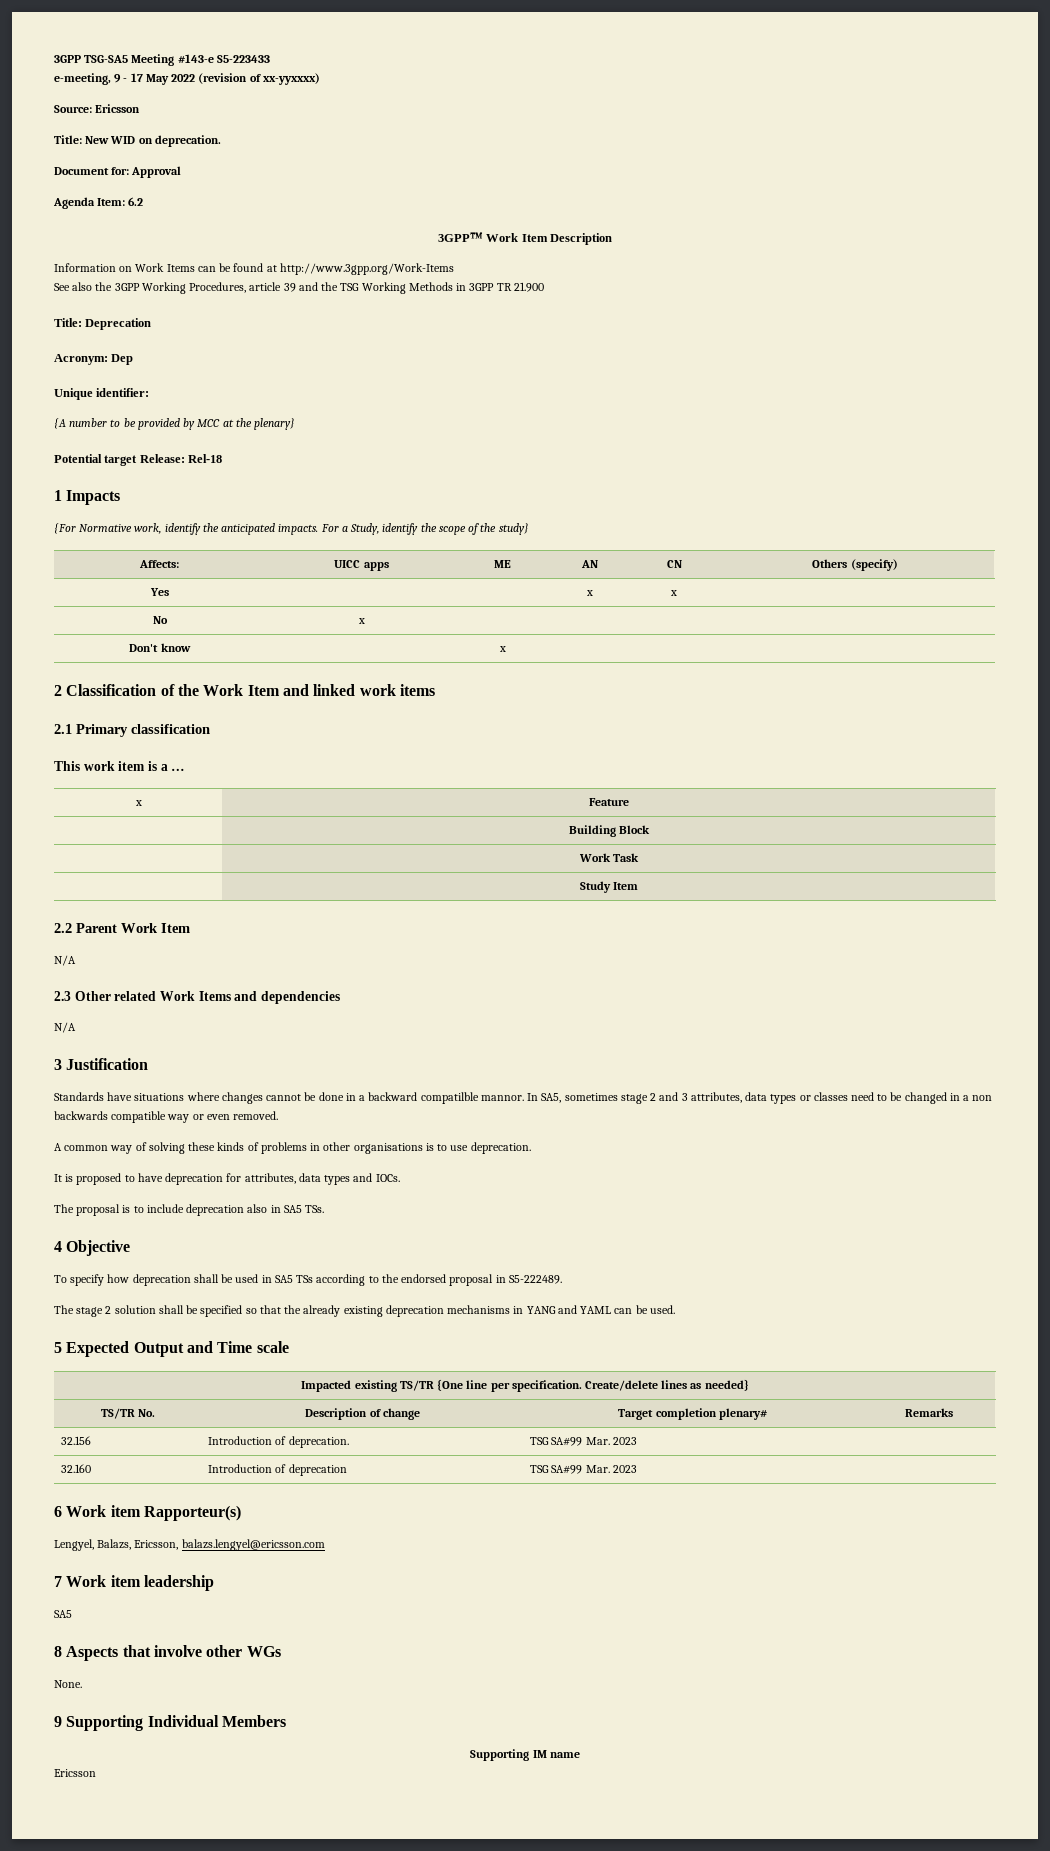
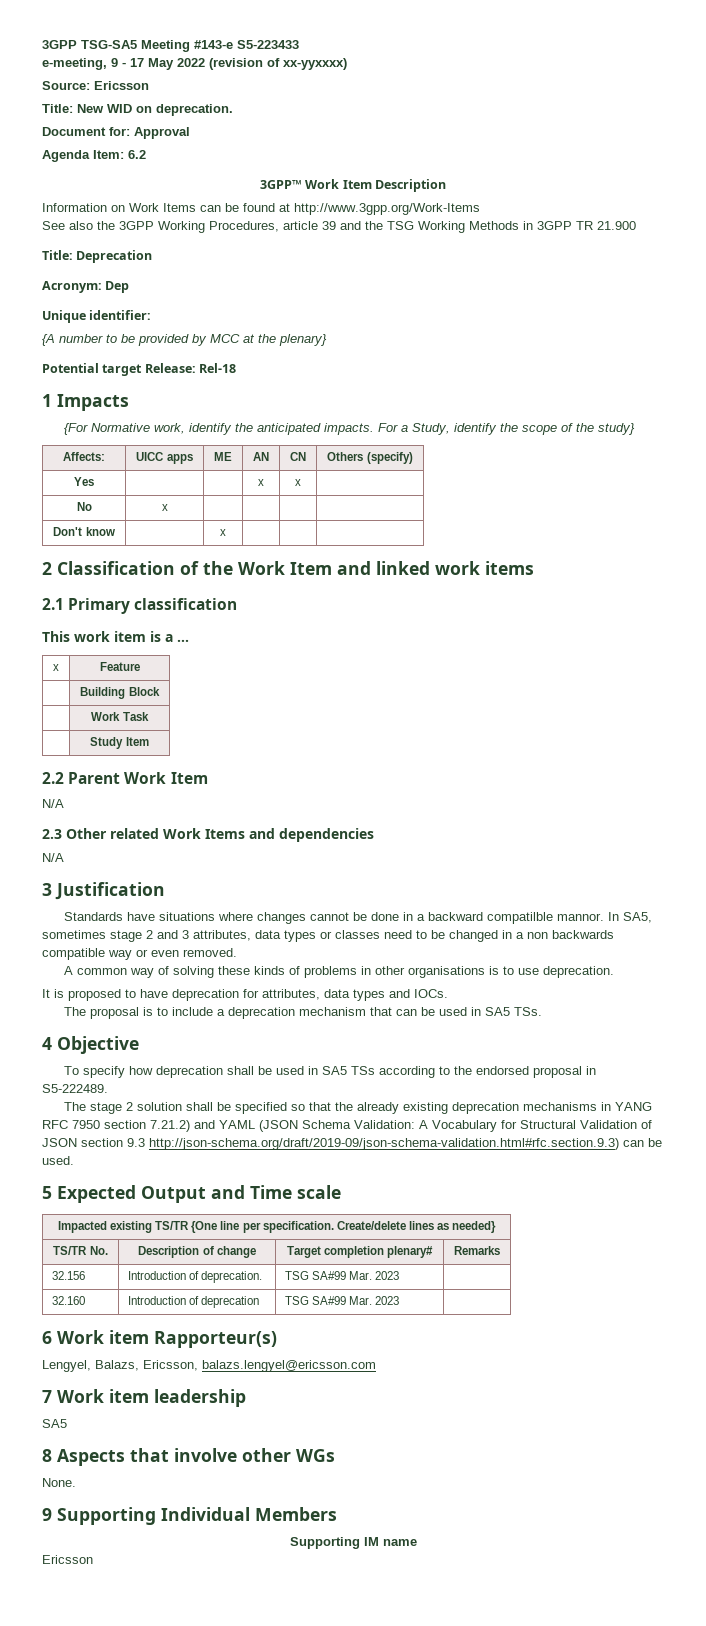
[186,1204,268,1216] deprecation also -> [216,1007,467,1019] a deprecation mechanism that can be used
[557,1305,612,1314] and YAML -> [42,1120,652,1132] [42,1138,619,1150] RFC 7950 section 7.21.2) and YAML (JSON Schema Validation: A Vocabulary for Structural Validation of JSON section 9.3 http://json-schema.org/draft/2019-09/json-schema-validation.html#rfc.section.9.3)

